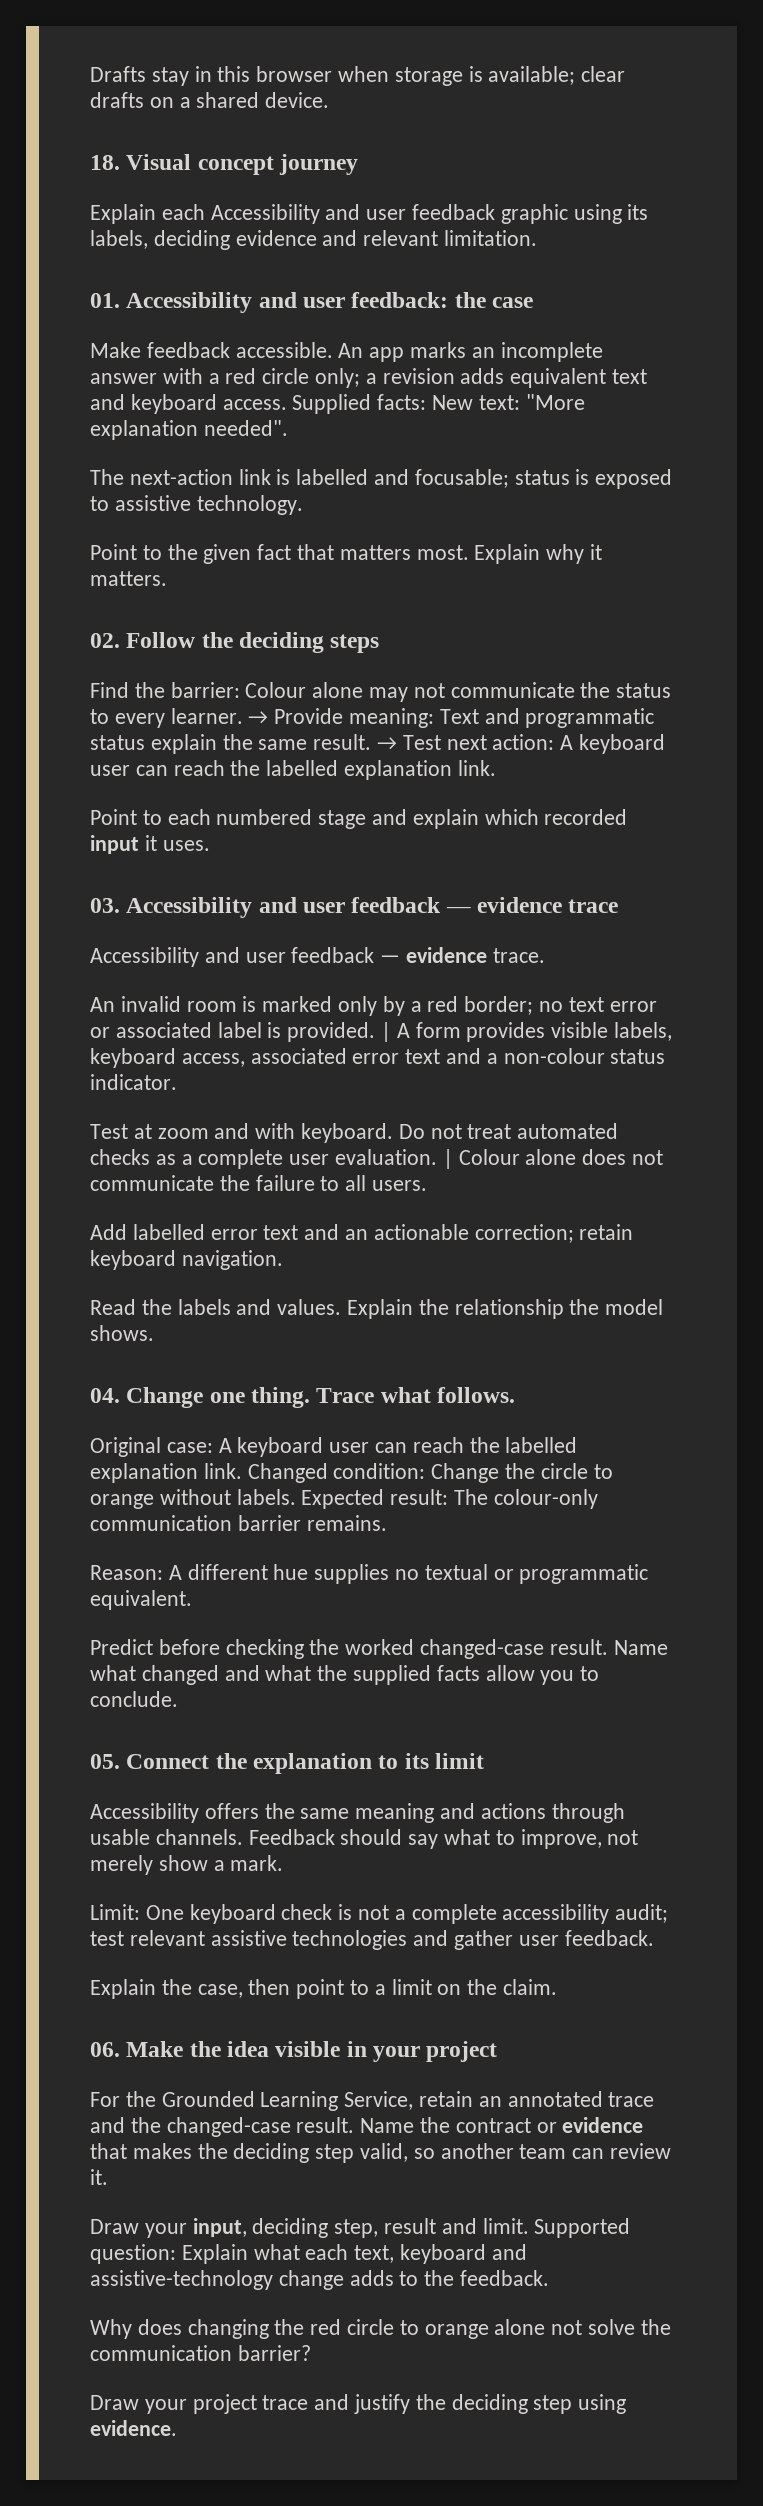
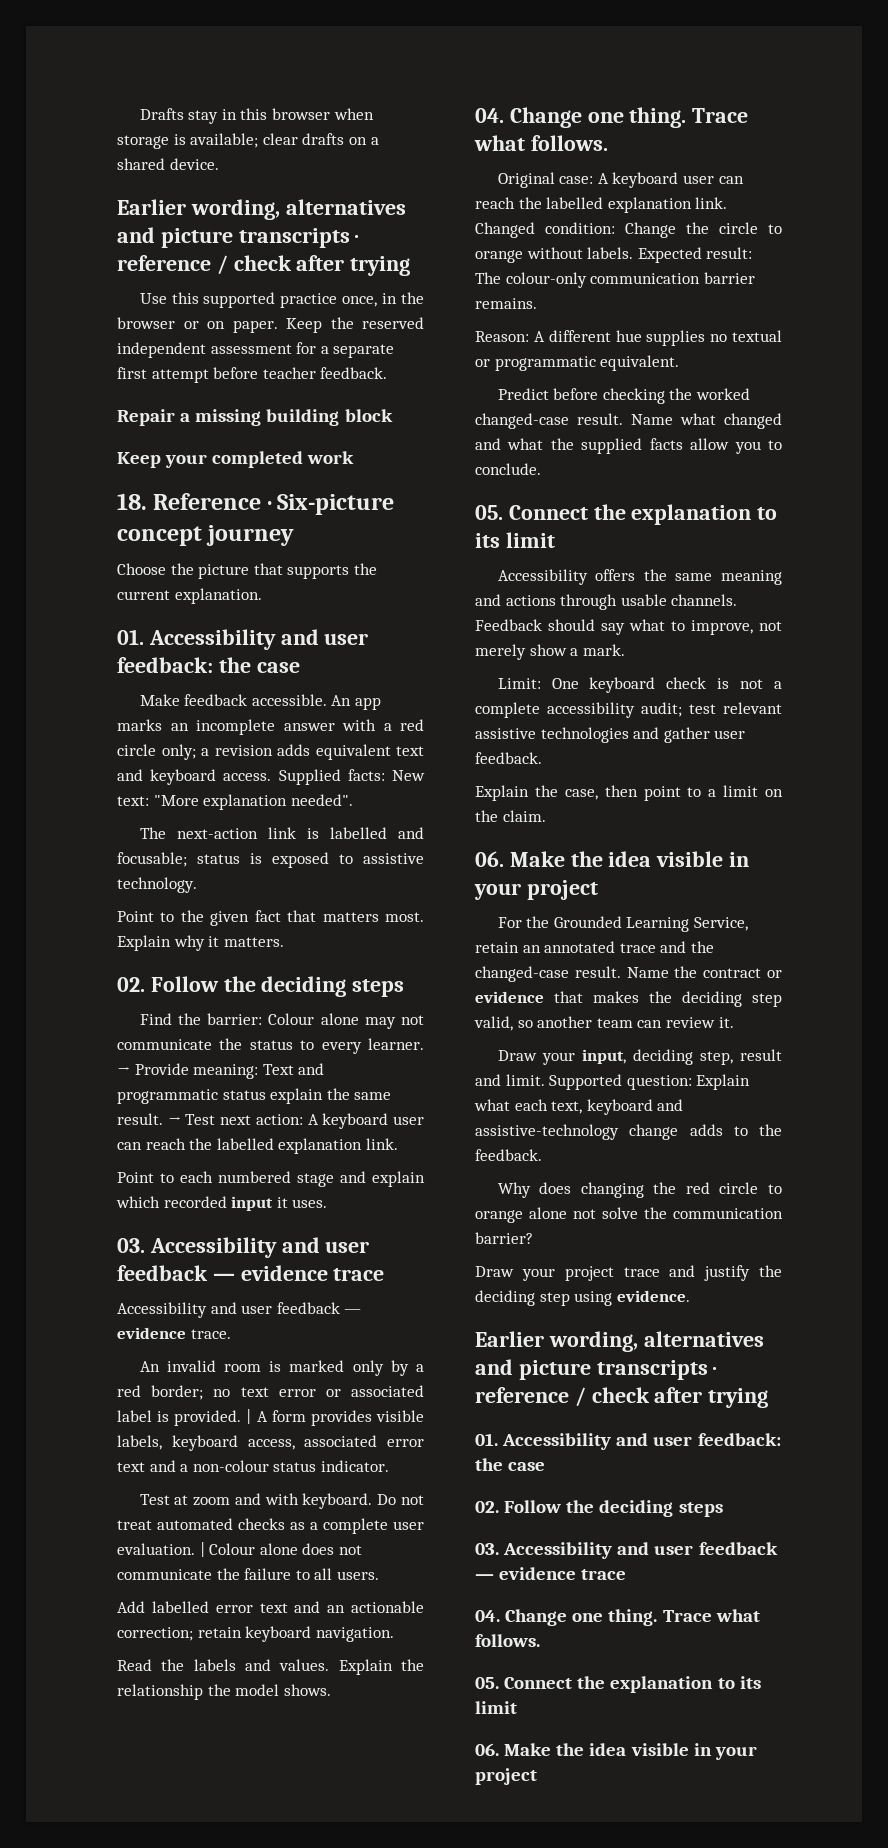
[90,154,359,175] [90,204,649,224] [90,230,538,250] 18. Visual concept journey // Explain each Accessibility and user feedback graphic using its labels, deciding evidence and relevant limitation. -> [117,199,406,220] [117,227,360,248] [117,255,411,276] [139,292,424,308] [117,317,424,333] [117,342,395,358] [117,367,388,383] [117,409,393,426] [117,451,355,468] [117,493,395,515] [117,525,295,546] [117,563,377,579] [117,588,262,604] Earlier wording, alternatives and picture transcripts · reference / check after trying // Use this supported practice once, in the browser or on paper. Keep the reserved independent assessment for a separate first attempt before teacher feedback. // Repair a missing building block // Keep your completed work // 18. Reference · Six-picture concept journey // Choose the picture that supports the current explanation.
(177, 2428) none -> [475,1331,764,1352] [475,1359,718,1380] [475,1387,769,1408] [475,1433,781,1450] [475,1458,546,1471] [475,1500,723,1517] [475,1542,778,1559] [475,1567,627,1580] [475,1609,760,1626] [475,1634,540,1647] [475,1676,761,1693] [475,1701,517,1714] [475,1743,757,1760] [475,1768,537,1785] // Earlier wording, alternatives and picture transcripts · reference / check after trying // 01. Accessibility and user feedback: the case // 02. Follow the deciding steps // 03. Accessibility and user feedback — evidence trace // 04. Change one thing. Trace what follows. // 05. Connect the explanation to its limit // 06. Make the idea visible in your project

